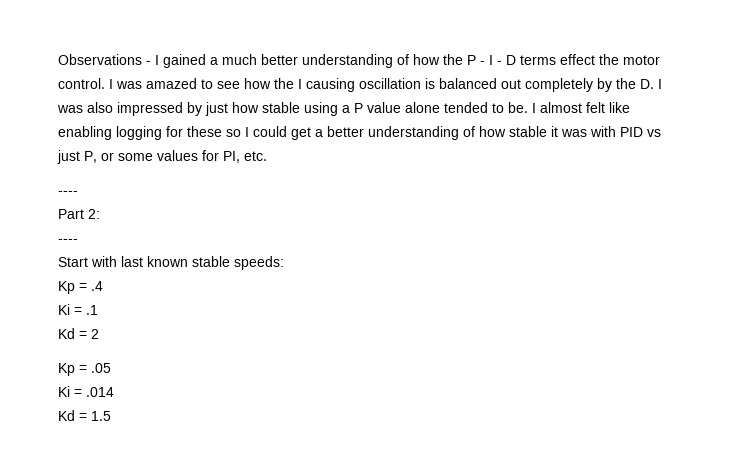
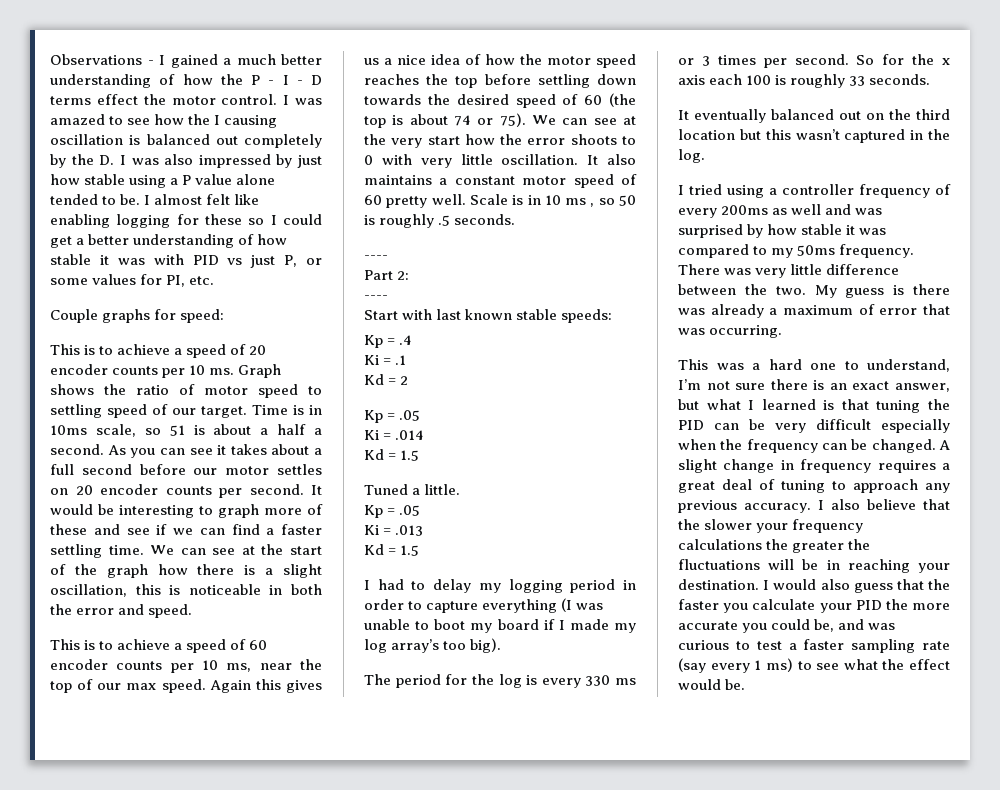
(267, 156) none -> [50,309,225,323] [50,344,267,358] [50,364,282,378] [50,384,322,398] [50,404,322,418] [50,424,322,437] [50,444,322,458] [50,464,322,475] [50,484,322,498] [50,504,323,518] [50,524,322,535] [50,544,323,558] [50,564,322,578] [50,584,322,597] [50,604,193,618] [50,639,268,653] [50,659,322,673] [50,679,322,693] [364,54,636,68] [364,74,636,88] [364,93,636,108] [364,113,636,128] [364,134,636,148] [364,154,636,168] [364,174,637,188] [364,194,636,208] [364,214,516,228] // Couple graphs for speed: // This is to achieve a speed of 20 encoder counts per 10 ms. Graph shows the ratio of motor speed to settling speed of our target. Time is in 10ms scale, so 51 is about a half a second. As you can see it takes about a full second before our motor settles on 20 encoder counts per second. It would be interesting to graph more of these and see if we can find a faster settling time. We can see at the start of the graph how there is a slight oscillation, this is noticeable in both the error and speed. // This is to achieve a speed of 60 encoder counts per 10 ms, near the top of our max speed. Again this gives us a nice idea of how the motor speed reaches the top before settling down towards the desired speed of 60 (the top is about 74 or 75). We can see at the very start how the error shoots to 0 with very little oscillation. It also maintains a constant motor speed of 60 pretty well. Scale is in 10 ms , so 50 is roughly .5 seconds.
(111, 416) none -> [364,484,461,495] [364,505,421,518] [364,525,424,536] [364,544,420,556] [364,579,636,593] [364,598,604,613] [364,619,636,633] [364,638,502,653] [364,674,636,688] [678,54,950,68] [678,74,931,88] [678,109,950,123] [678,129,950,143] [678,149,705,163] [678,184,951,198] [678,204,883,218] [678,224,887,238] [678,244,915,258] [678,264,900,278] [678,284,950,298] [678,304,950,318] [678,325,783,338] [678,359,950,372] [678,379,950,392] [678,399,950,413] [678,419,950,433] [678,439,950,453] [678,459,950,473] [678,479,950,493] [678,499,950,513] [678,519,864,533] [678,539,871,553] [678,559,950,573] [678,579,950,593] [678,599,950,613] [678,619,896,633] [678,639,950,653] [678,658,950,673] [678,679,746,690] // Tuned a little. // Kp = .05 // Ki = .013 // Kd = 1.5 // I had to delay my logging period in order to capture everything (I was unable to boot my board if I made my log array’s too big). // The period for the log is every 330 ms or 3 times per second. So for the x axis each 100 is roughly 33 seconds. // It eventually balanced out on the third location but this wasn’t captured in the log. // I tried using a controller frequency of every 200ms as well and was surprised by how stable it was compared to my 50ms frequency. There was very little difference between the two. My guess is there was already a maximum of error that was occurring. // This was a hard one to understand, I’m not sure there is an exact answer, but what I learned is that tuning the PID can be very difficult especially when the frequency can be changed. A slight change in frequency requires a great deal of tuning to approach any previous accuracy. I also believe that the slower your frequency calculations the greater the fluctuations will be in reaching your destination. I would also guess that the faster you calculate your PID the more accurate you could be, and was curious to test a faster sampling rate (say every 1 ms) to see what the effect would be.

